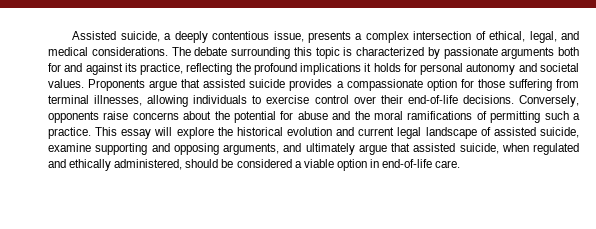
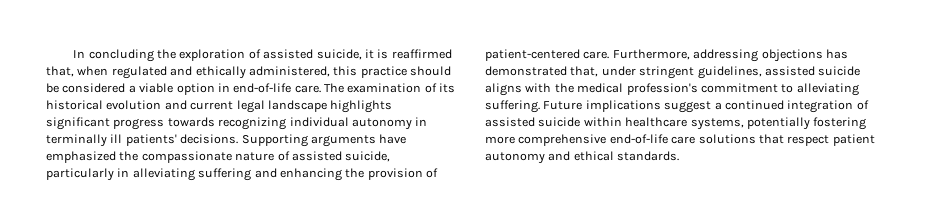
[72,31,579,43] [48,47,579,59] [48,63,579,75] [48,79,580,91] [48,95,579,107] [48,111,580,123] [48,127,580,139] [48,143,499,155] Assisted suicide, a deeply contentious issue, presents a complex intersection of ethical, legal, and medical considerations. The debate surrounding this topic is characterized by passionate arguments both for and against its practice, reflecting the profound implications it holds for personal autonomy and societal values. Proponents argue that assisted suicide provides a compassionate option for those suffering from terminal illnesses, allowing individuals to exercise control over their end-of-life decisions. Conversely, opponents raise concerns about the potential for abuse and the moral ramifications of permitting such a practice. This essay will explore the historical evolution and current legal landscape of assisted suicide, examine supporting and opposing arguments, and ultimately argue that assisted suicide, -> [73,49,452,62] [46,66,74,77] In concluding the exploration of assisted suicide, it is reaffirmed that,
(183, 164) none -> [333,66,407,78] this practice
(461, 164) none -> [324,83,456,93] [46,100,393,113] [46,117,428,130] [46,134,407,147] [46,151,391,163] [46,168,438,181] [485,49,848,62] [485,66,861,79] [485,83,859,96] [485,100,869,113] [485,117,867,130] [485,134,875,146] [485,151,680,164] The examination of its historical evolution and current legal landscape highlights significant progress towards recognizing individual autonomy in terminally ill patients' decisions. Supporting arguments have emphasized the compassionate nature of assisted suicide, particularly in alleviating suffering and enhancing the provision of patient-centered care. Furthermore, addressing objections has demonstrated that, under stringent guidelines, assisted suicide aligns with the medical profession's commitment to alleviating suffering. Future implications suggest a continued integration of assisted suicide within healthcare systems, potentially fostering more comprehensive end-of-life care solutions that respect patient autonomy and ethical standards.

